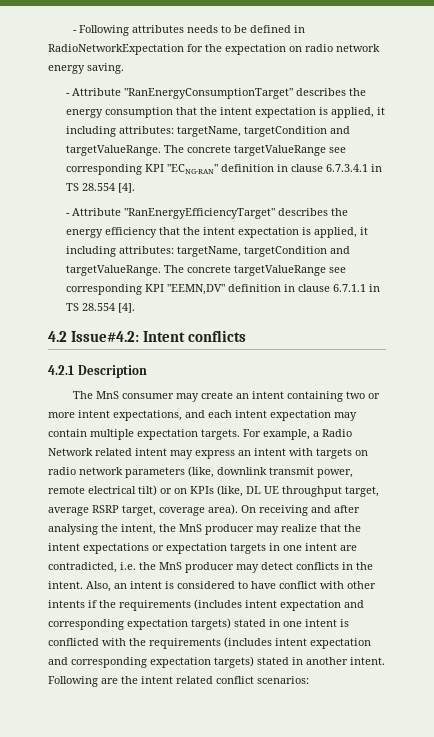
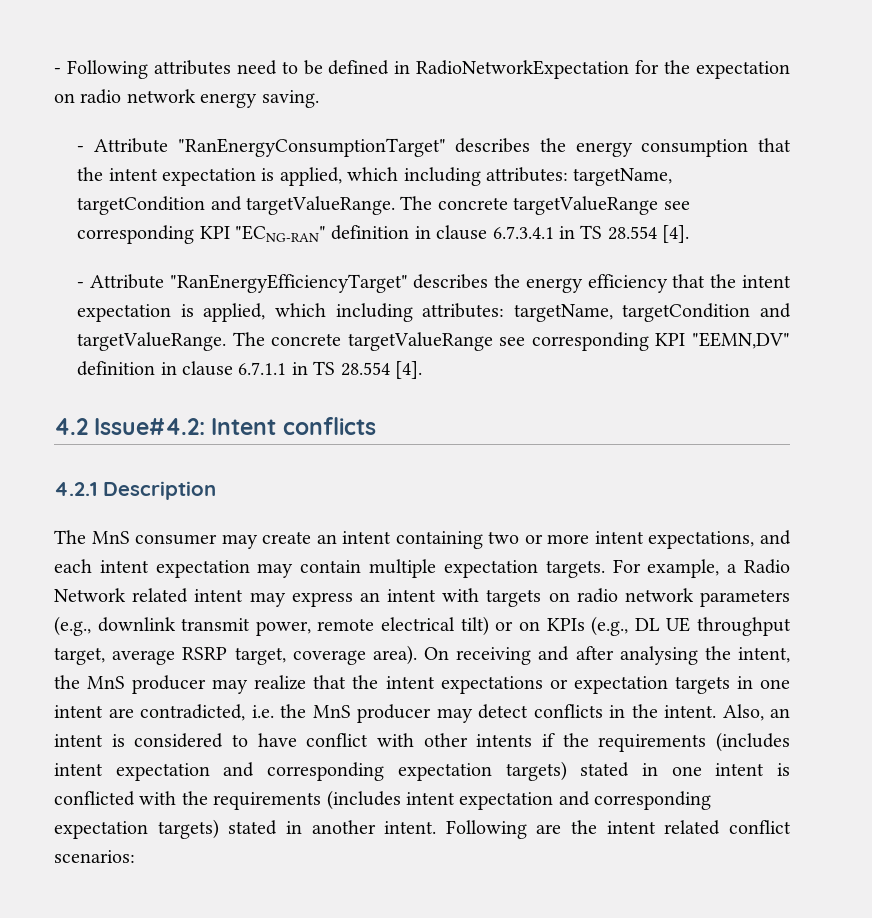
[186,25,218,33] needs -> [236,60,277,75] need
[376,107,385,115] it -> [347,167,399,181] which
[359,227,368,235] it -> [274,303,326,317] which
[188,466,214,478] (like, -> [54,616,91,636] (e.g.,
[217,485,243,497] (like, -> [591,616,629,636] (e.g.,

